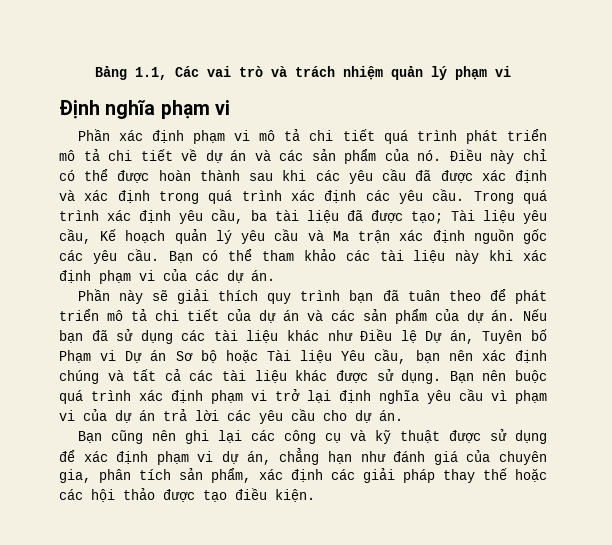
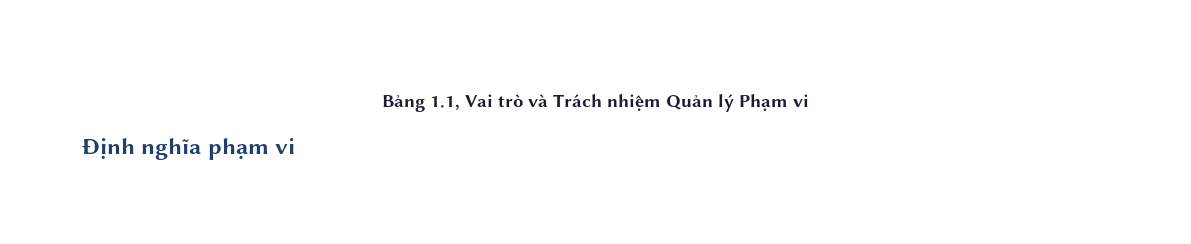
[175,66,487,80] Các vai trò và trách nhiệm quản lý phạm -> [465,94,788,112] Vai trò và Trách nhiệm Quản lý Phạm
[77,129,547,144] [59,149,548,164] [59,169,547,184] [59,189,547,204] [59,209,547,224] [59,229,547,244] [59,249,548,264] [59,269,275,284] [77,289,547,304] [59,309,547,324] [59,329,547,344] [59,349,548,364] [59,369,548,384] [59,389,547,404] [59,409,403,424] [77,429,548,444] [59,448,548,465] [59,468,547,483] [59,488,315,502] // Phần xác định phạm vi mô tả chi tiết quá trình phát triển mô tả chi tiết về dự án và các sản phẩm của nó. Điều này chỉ có thể được hoàn thành sau khi các yêu cầu đã được xác định và xác định trong quá trình xác định các yêu cầu. Trong quá trình xác định yêu cầu, ba tài liệu đã được tạo; Tài liệu yêu cầu, Kế hoạch quản lý yêu cầu và Ma trận xác định nguồn gốc các yêu cầu. Bạn có thể tham khảo các tài liệu này khi xác định phạm vi của các dự án. // Phần này sẽ giải thích quy trình bạn đã tuân theo để phát triển mô tả chi tiết của dự án và các sản phẩm của dự án. Nếu bạn đã sử dụng các tài liệu khác như Điều lệ Dự án, Tuyên bố Phạm vi Dự án Sơ bộ hoặc Tài liệu Yêu cầu, bạn nên xác định chúng và tất cả các tài liệu khác được sử dụng. Bạn nên buộc quá trình xác định phạm vi trở lại định nghĩa yêu cầu vì phạm vi của dự án trả lời các yêu cầu cho dự án. // Bạn cũng nên ghi lại các công cụ và kỹ thuật được sử dụng để xác định phạm vi dự án, chẳng hạn như đánh giá của chuyên gia, phân tích sản phẩm, xác định các giải pháp thay thế hoặc các hội thảo được tạo điều kiện. -> (296, 146) none

